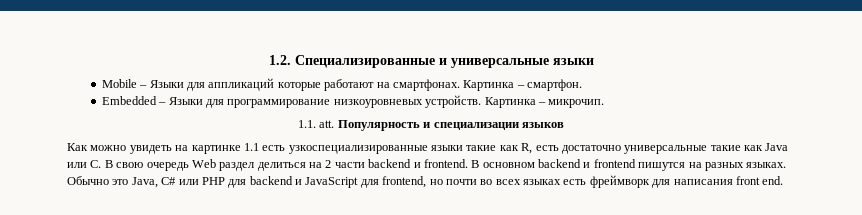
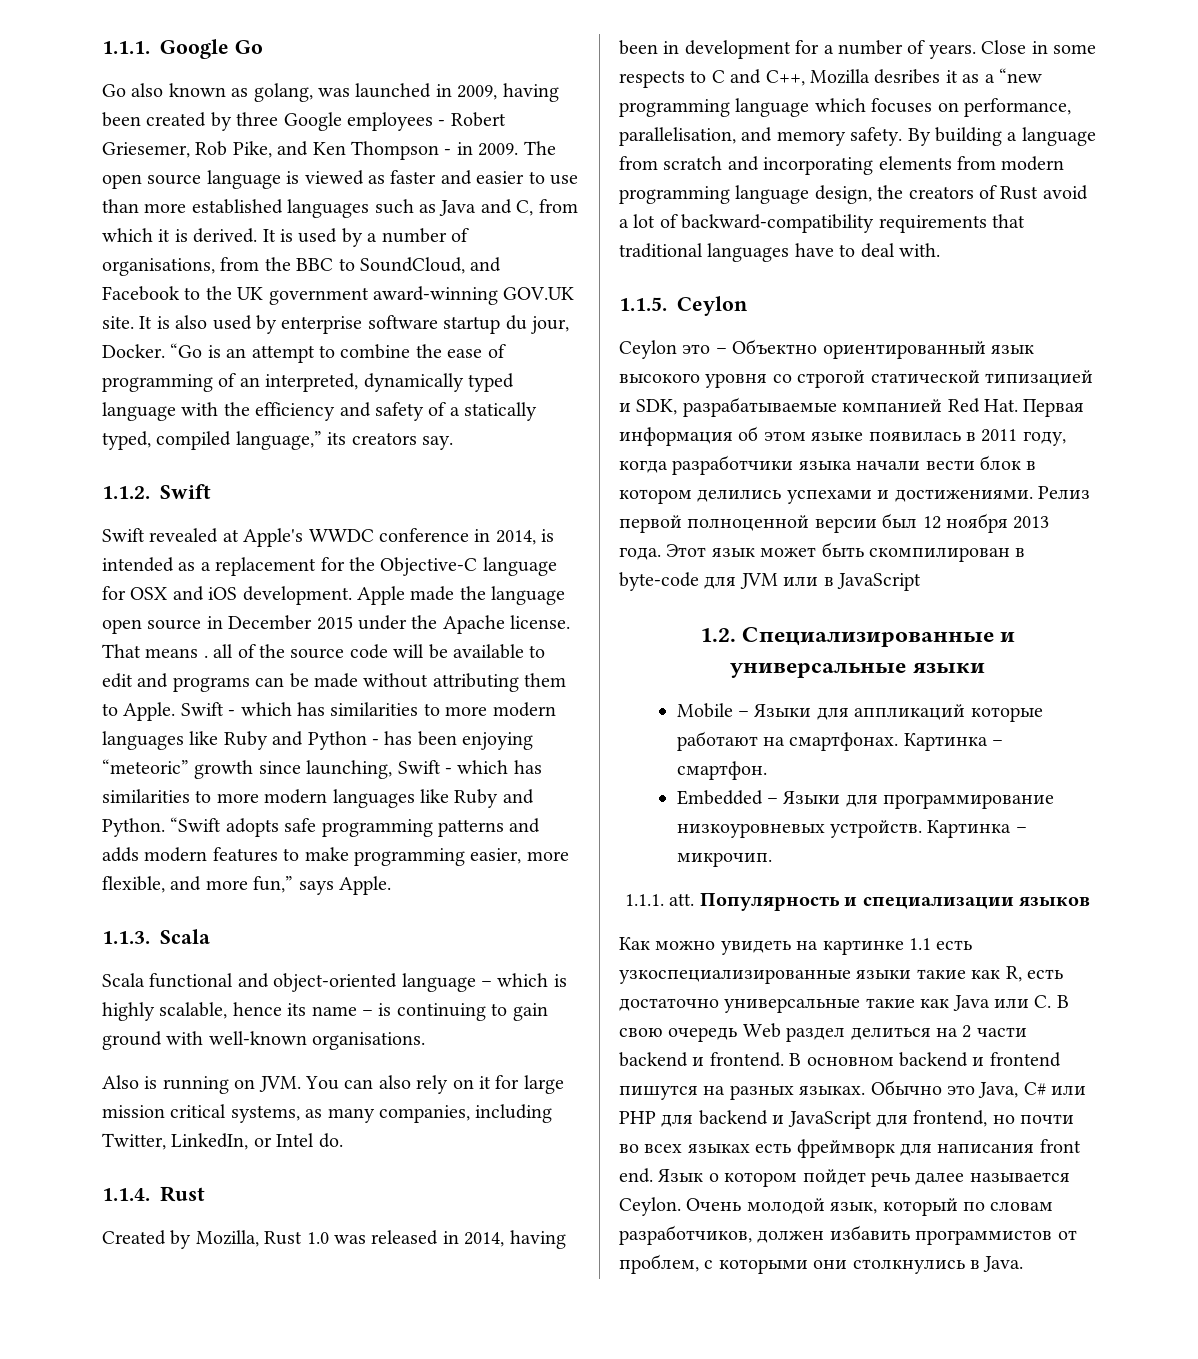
(268, 60) none -> [102,39,263,59] [102,83,559,102] [102,112,506,131] [102,141,556,160] [102,170,578,189] [102,199,578,218] [102,228,469,247] [102,257,502,276] [102,286,575,305] [102,315,569,334] [102,343,506,363] [102,373,514,392] [102,402,538,421] [102,431,453,450] [102,484,211,499] [102,528,555,547] [102,557,557,576] [102,586,566,605] [102,615,571,634] [102,644,546,659] [102,673,567,692] [102,702,556,721] [102,731,534,750] [102,759,542,779] [102,789,534,808] [102,817,541,837] [102,847,569,866] [102,876,391,895] [102,929,210,944] [102,973,567,992] [102,1002,548,1021] [102,1031,426,1050] [102,1075,564,1094] [102,1104,553,1123] [102,1133,343,1150] [102,1186,205,1202] [102,1230,566,1249] [619,40,1096,59] [619,68,1042,88] [619,98,1071,117] [619,127,1096,146] [619,156,1065,175] [619,185,1088,204] [619,214,1025,233] [619,243,940,262] [619,296,748,316] [619,339,1034,359] [619,370,1093,388] [619,397,1085,417] [619,426,1066,446] [619,455,1037,475] [619,486,1090,504] [619,513,1050,533] [619,542,1026,562] [619,572,921,591] 1.1.1. Google Go // Go also known as golang, was launched in 2009, having been created by three Google employees - Robert Griesemer, Rob Pike, and Ken Thompson - in 2009. The open source language is viewed as faster and easier to use than more established languages such as Java and C, from which it is derived. It is used by a number of organisations, from the BBC to SoundCloud, and Facebook to the UK government award-winning GOV.UK site. It is also used by enterprise software startup du jour, Docker. “Go is an attempt to combine the ease of programming of an interpreted, dynamically typed language with the efficiency and safety of a statically typed, compiled language,” its creators say. // 1.1.2. Swift // Swift revealed at Apple's WWDC conference in 2014, is intended as a replacement for the Objective-C language for OSX and iOS development. Apple made the language open source in December 2015 under the Apache license. That means . all of the source code will be available to edit and programs can be made without attributing them to Apple. Swift - which has similarities to more modern languages like Ruby and Python - has been enjoying “meteoric” growth since launching, Swift - which has similarities to more modern languages like Ruby and Python. “Swift adopts safe programming patterns and adds modern features to make programming easier, more flexible, and more fun,” says Apple. // 1.1.3. Scala // Scala functional and object-oriented language – which is highly scalable, hence its name – is continuing to gain ground with well-known organisations. // Also is running on JVM. You can also rely on it for large mission critical systems, as many companies, including Twitter, LinkedIn, or Intel do. // 1.1.4. Rust // Created by Mozilla, Rust 1.0 was released in 2014, having been in development for a number of years. Close in some respects to C and C++, Mozilla desribes it as a “new programming language which focuses on performance, parallelisation, and memory safety. By building a language from scratch and incorporating elements from modern programming language design, the creators of Rust avoid a lot of backward-compatibility requirements that traditional languages have to deal with. // 1.1.5. Ceylon // Ceylon это – Объектно ориентированный язык высокого уровня со строгой статической типизацией и SDK, разрабатываемые компанией Red Hat. Первая информация об этом языке появилась в 2011 году, когда разработчики языка начали вести блок в котором делились успехами и достижениями. Релиз первой полноценной версии был 12 ноября 2013 года. Этот язык может быть скомпилирован в byte-code для JVM или в JavaScript //
[298,120,317,128] 1.1. -> [625,894,664,906] 1.1.1.
(784, 180) none -> [658,1168,1070,1187] [619,1197,1054,1216] [619,1225,1077,1245] [619,1254,1024,1274] Язык о котором пойдет речь далее называется Ceylon. Очень молодой язык, который по словам разработчиков, должен избавить программистов от проблем, с которыми они столкнулись в Java.

